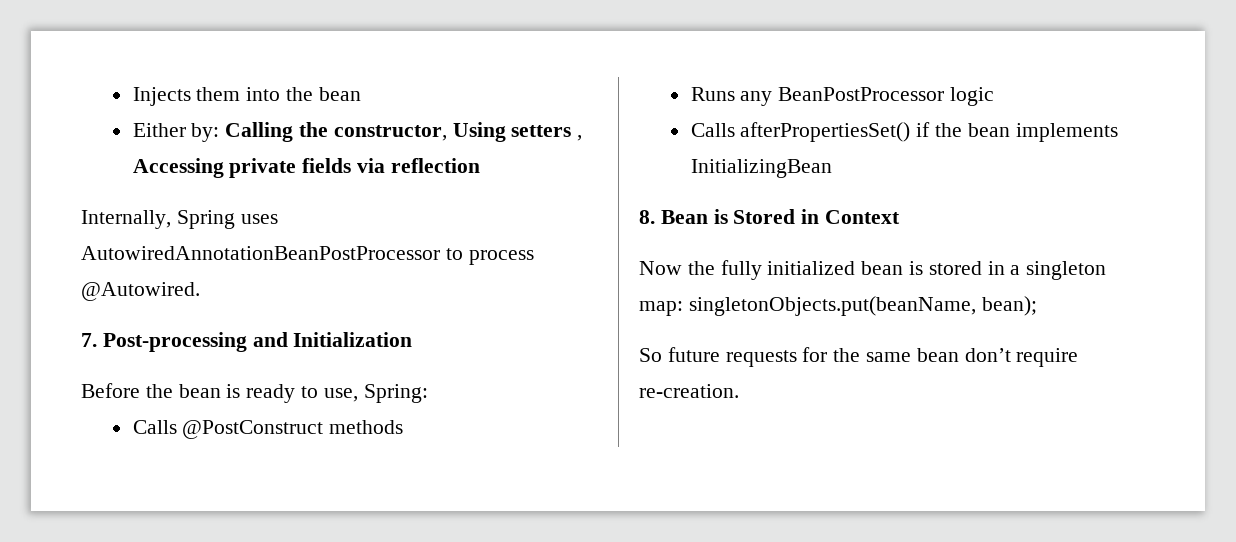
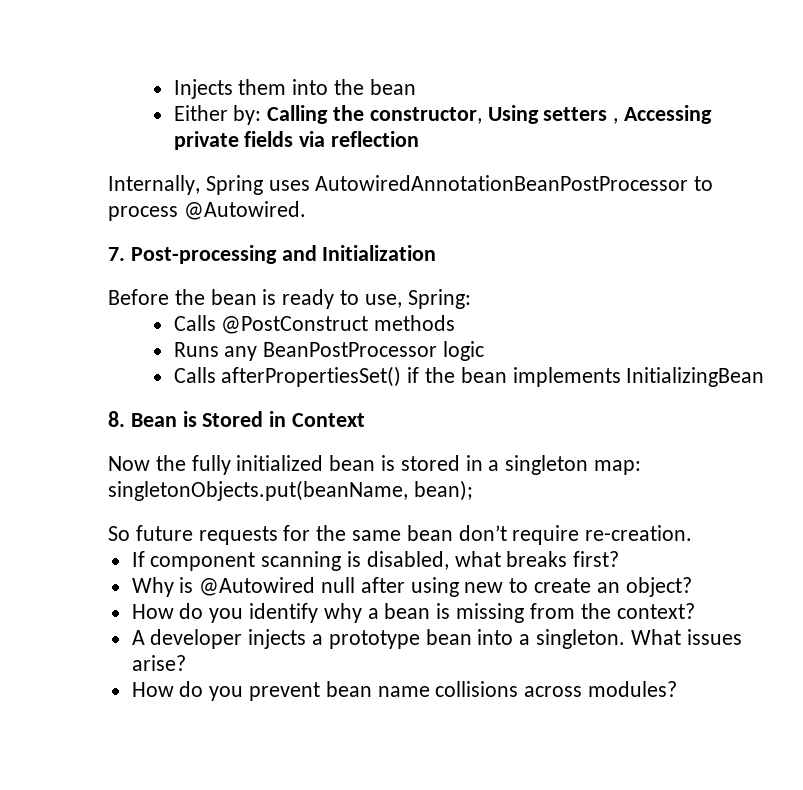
(739, 391) none -> [131,551,620,571] [131,577,692,597] [131,603,695,623] [131,629,742,649] [131,655,186,671] [131,681,678,701] // If component scanning is disabled, what breaks first? // Why is @Autowired null after using new to create an object? // How do you identify why a bean is missing from the context? // A developer injects a prototype bean into a singleton. What issues arise? // How do you prevent bean name collisions across modules?

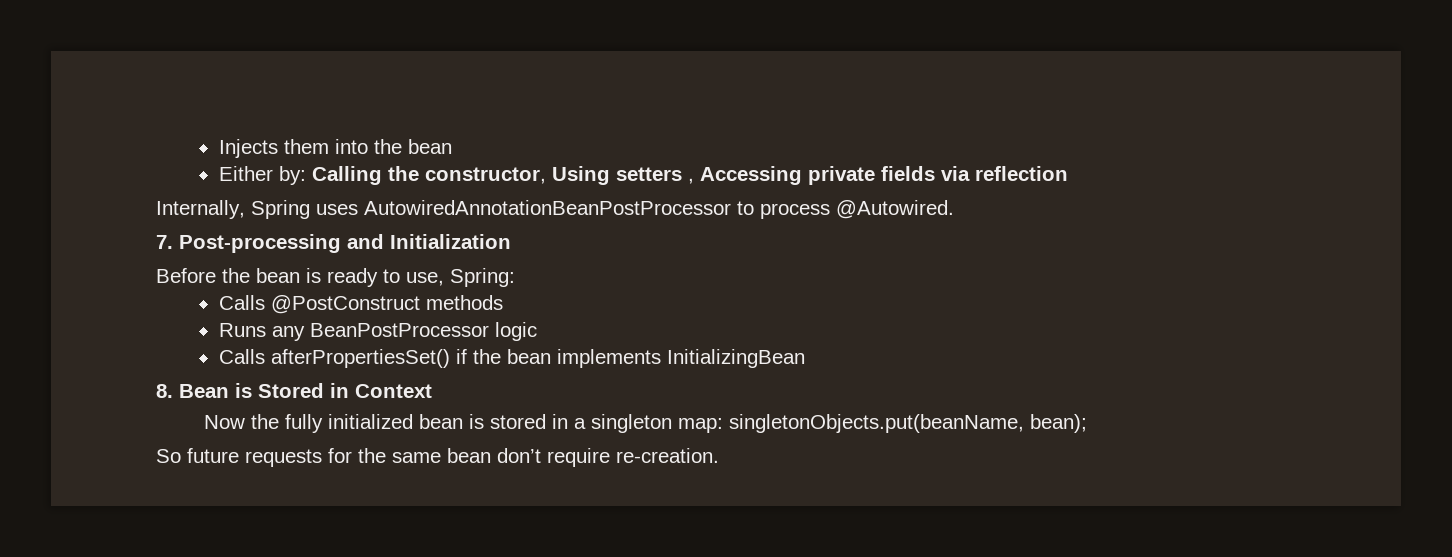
[131,551,620,571] [131,577,692,597] [131,603,695,623] [131,629,742,649] [131,655,186,671] [131,681,678,701] // If component scanning is disabled, what breaks first? // Why is @Autowired null after using new to create an object? // How do you identify why a bean is missing from the context? // A developer injects a prototype bean into a singleton. What issues arise? // How do you prevent bean name collisions across modules? -> (719, 455) none

